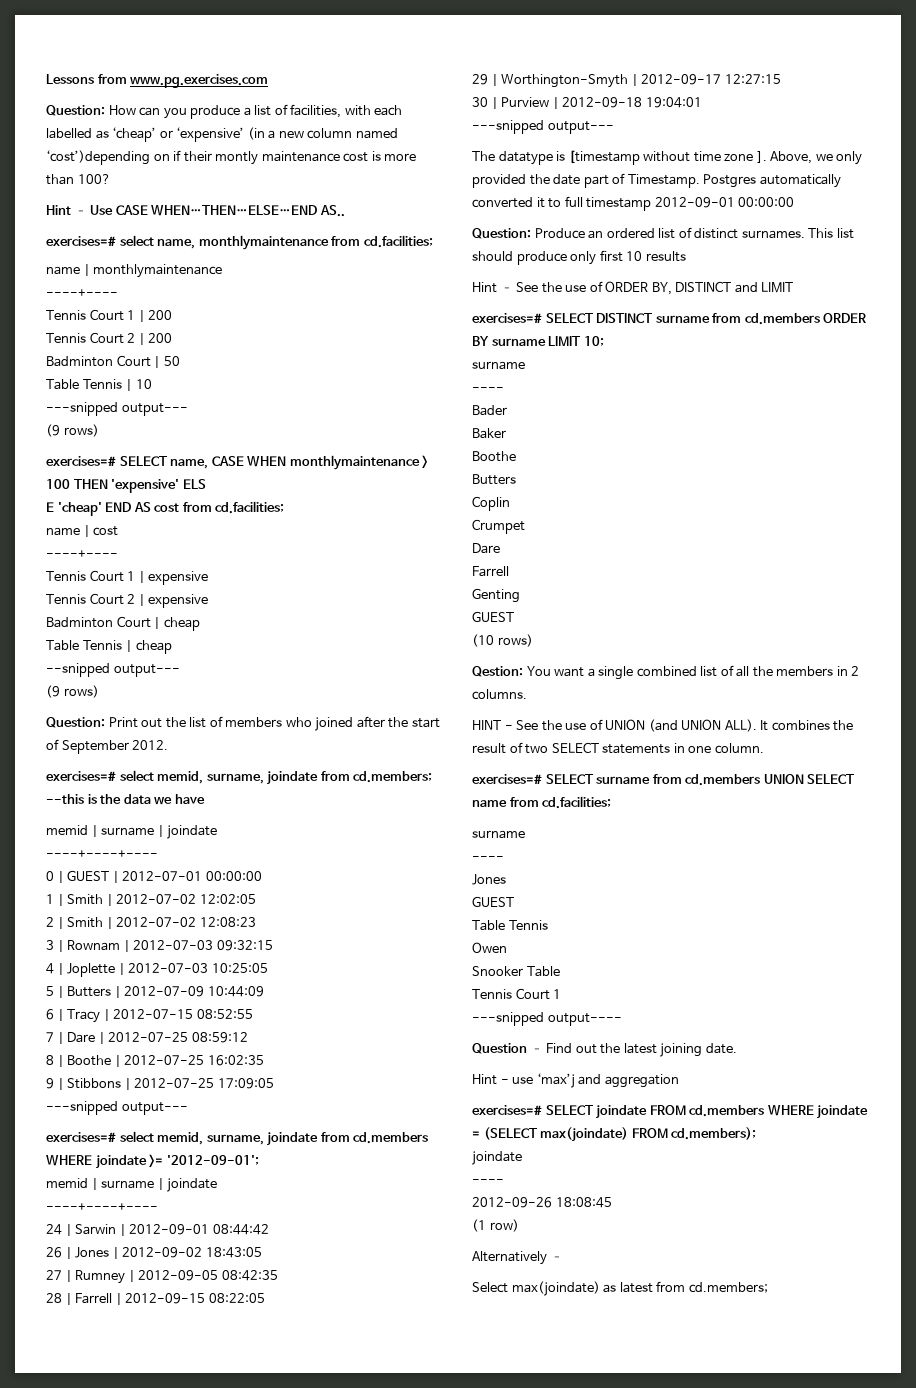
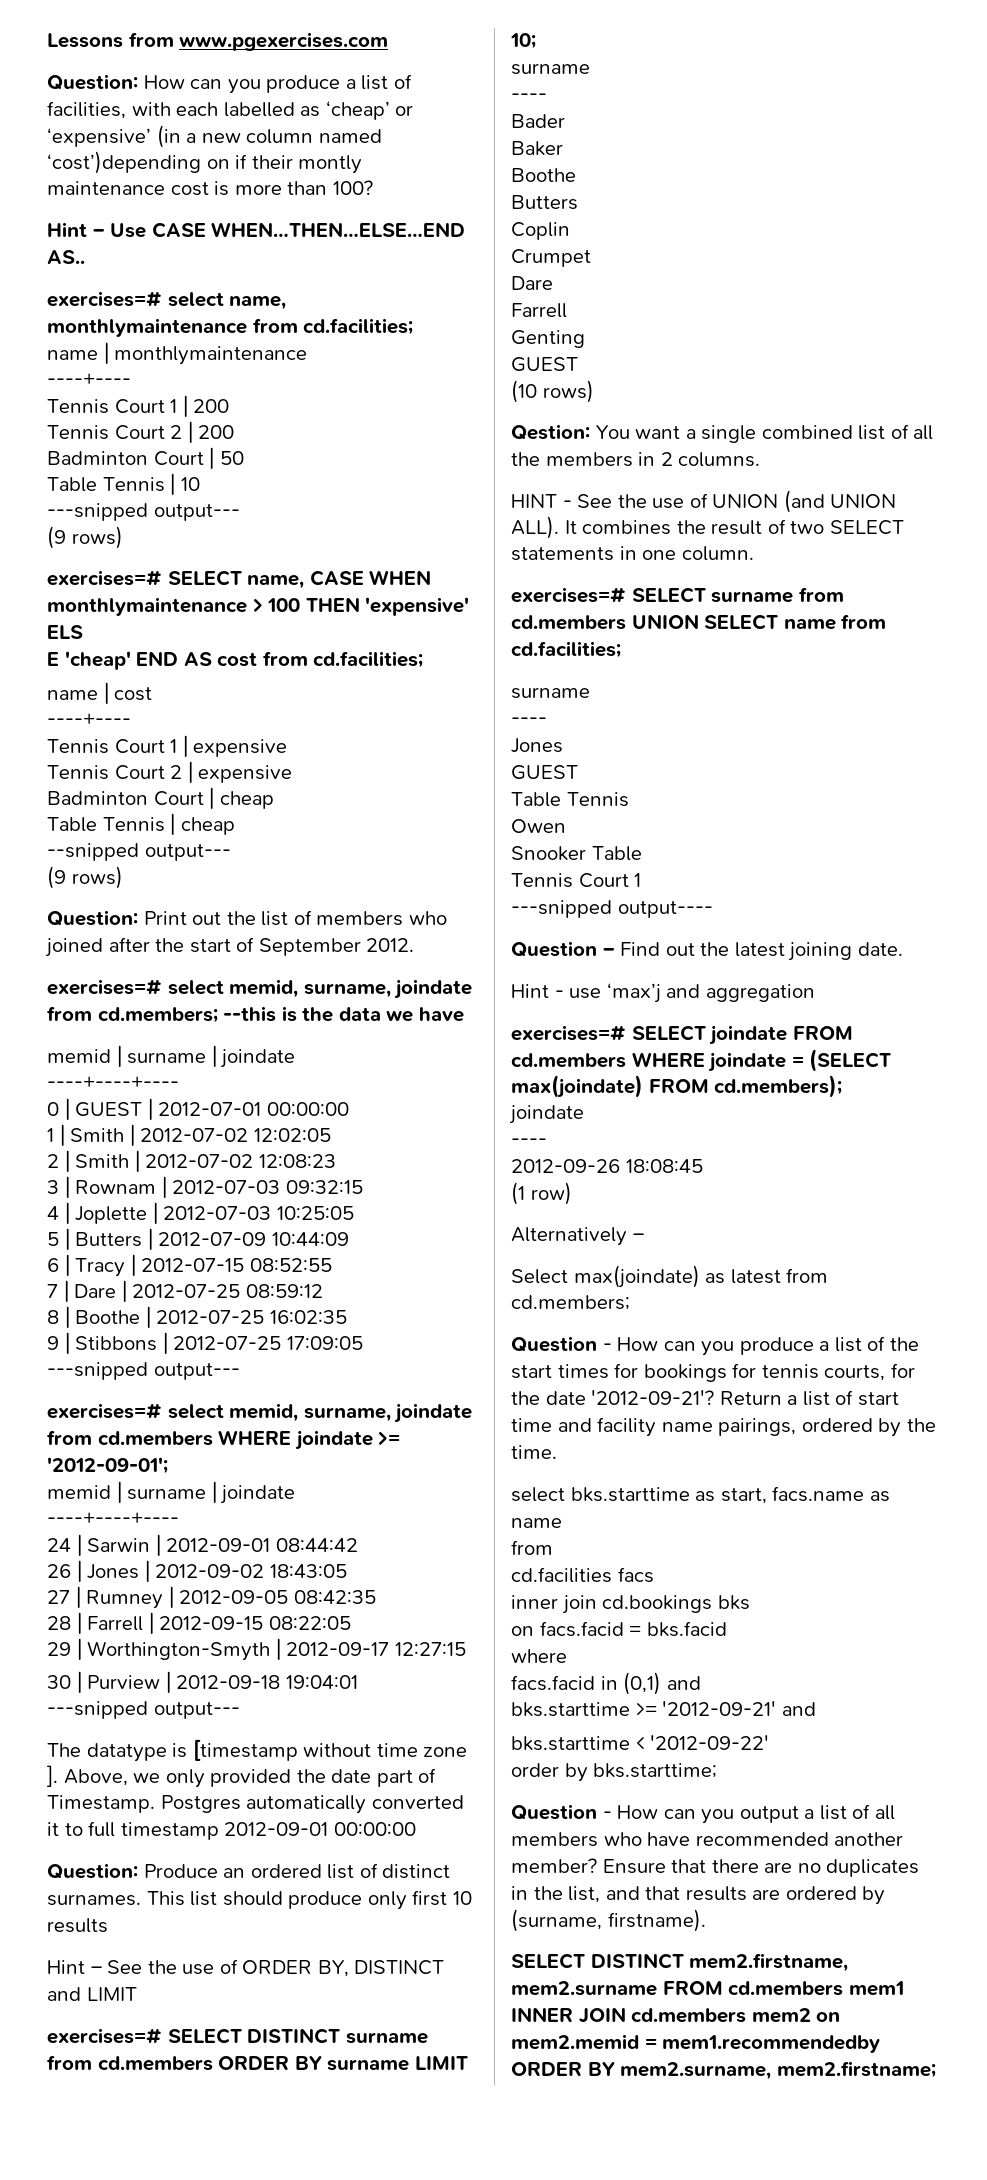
[130,74,269,88] www.pg.exercises.com -> [179,32,389,51] www.pgexercises.com
(768, 1287) none -> [511,1336,919,1356] [511,1363,915,1382] [511,1390,899,1406] [511,1417,936,1437] [511,1445,557,1459] [511,1486,890,1504] [511,1518,562,1528] [511,1540,553,1555] [511,1567,654,1583] [511,1595,750,1614] [511,1621,727,1637] [511,1649,567,1663] [511,1672,701,1695] [511,1701,816,1717] [511,1735,770,1751] [511,1763,718,1782] [511,1804,895,1824] [511,1832,904,1847] [511,1858,920,1877] [511,1886,886,1905] [511,1909,706,1932] [511,1953,849,1972] [511,1981,904,1996] [511,2007,841,2024] [511,2034,881,2053] [511,2061,936,2080] // Question - How can you produce a list of the start times for bookings for tennis courts, for the date '2012-09-21'? Return a list of start time and facility name pairings, ordered by the time. // select bks.starttime as start, facs.name as name // from // cd.facilities facs // inner join cd.bookings bks // on facs.facid = bks.facid // where // facs.facid in (0,1) and // bks.starttime >= '2012-09-21' and // bks.starttime < '2012-09-22' // order by bks.starttime; // Question - How can you output a list of all members who have recommended another member? Ensure that there are no duplicates in the list, and that results are ordered by (surname, firstname). // SELECT DISTINCT mem2.firstname, mem2.surname FROM cd.members mem1 INNER JOIN cd.members mem2 on mem2.memid = mem1.recommendedby ORDER BY mem2.surname, mem2.firstname;

